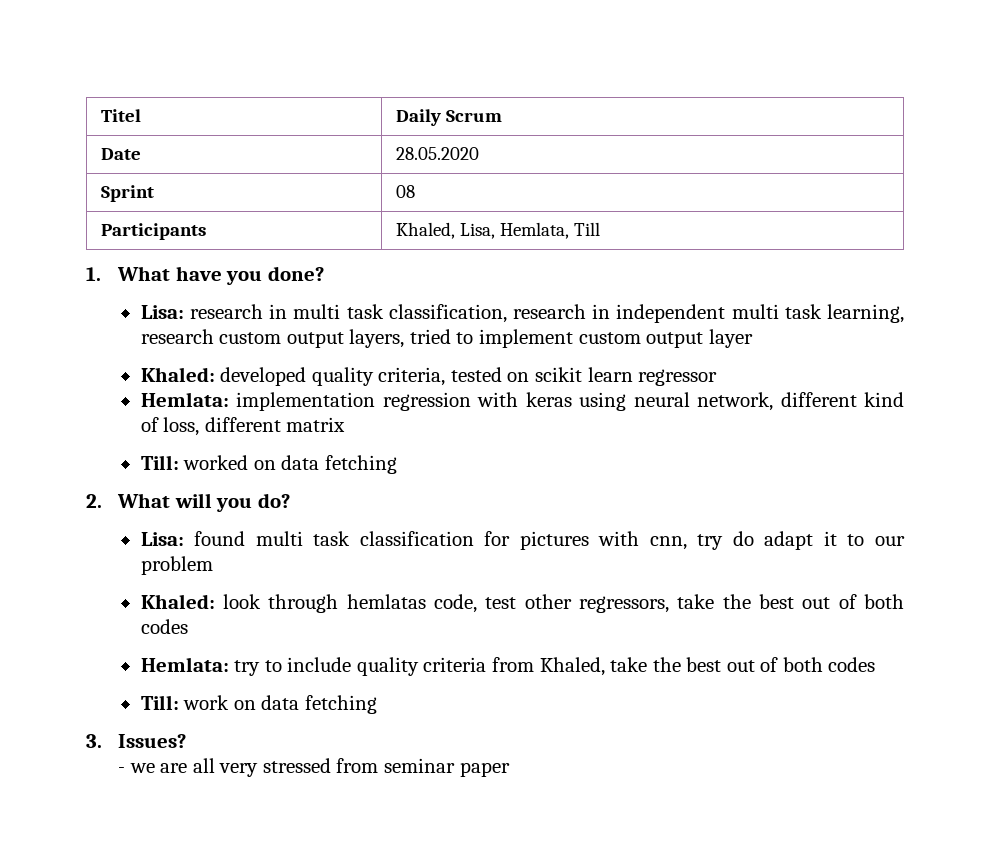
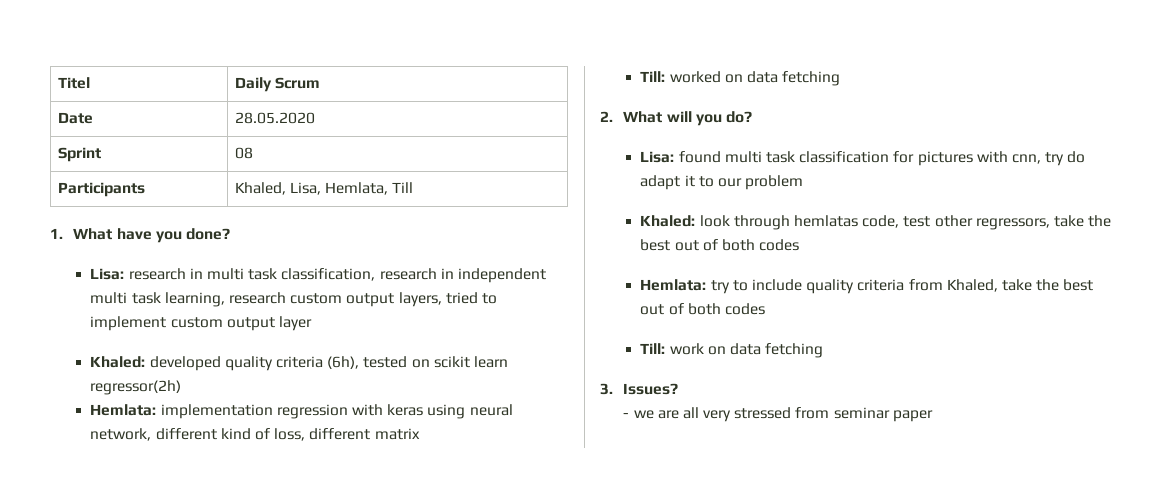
[378,367,446,386] criteria, -> [275,356,360,369] criteria (6h),
[638,369,718,386] regressor -> [90,380,182,395] regressor(2h)

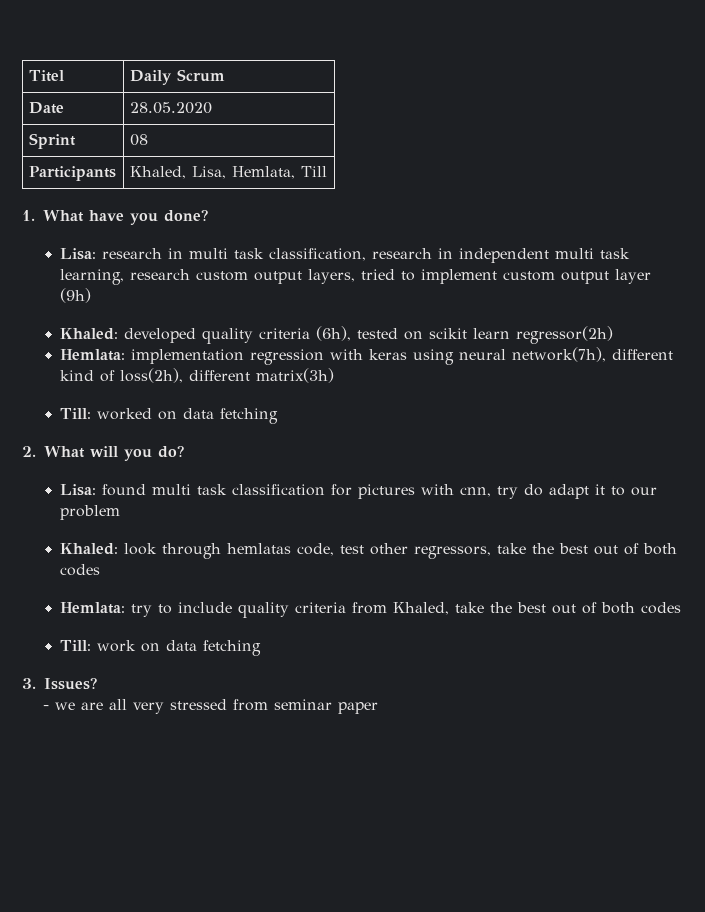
(312, 323) none -> [60,288,92,303] (9h)
[90,428,152,441] network, -> [512,347,607,362] network(7h),
[274,428,420,441] loss, different matrix -> [120,368,335,383] loss(2h), different matrix(3h)

